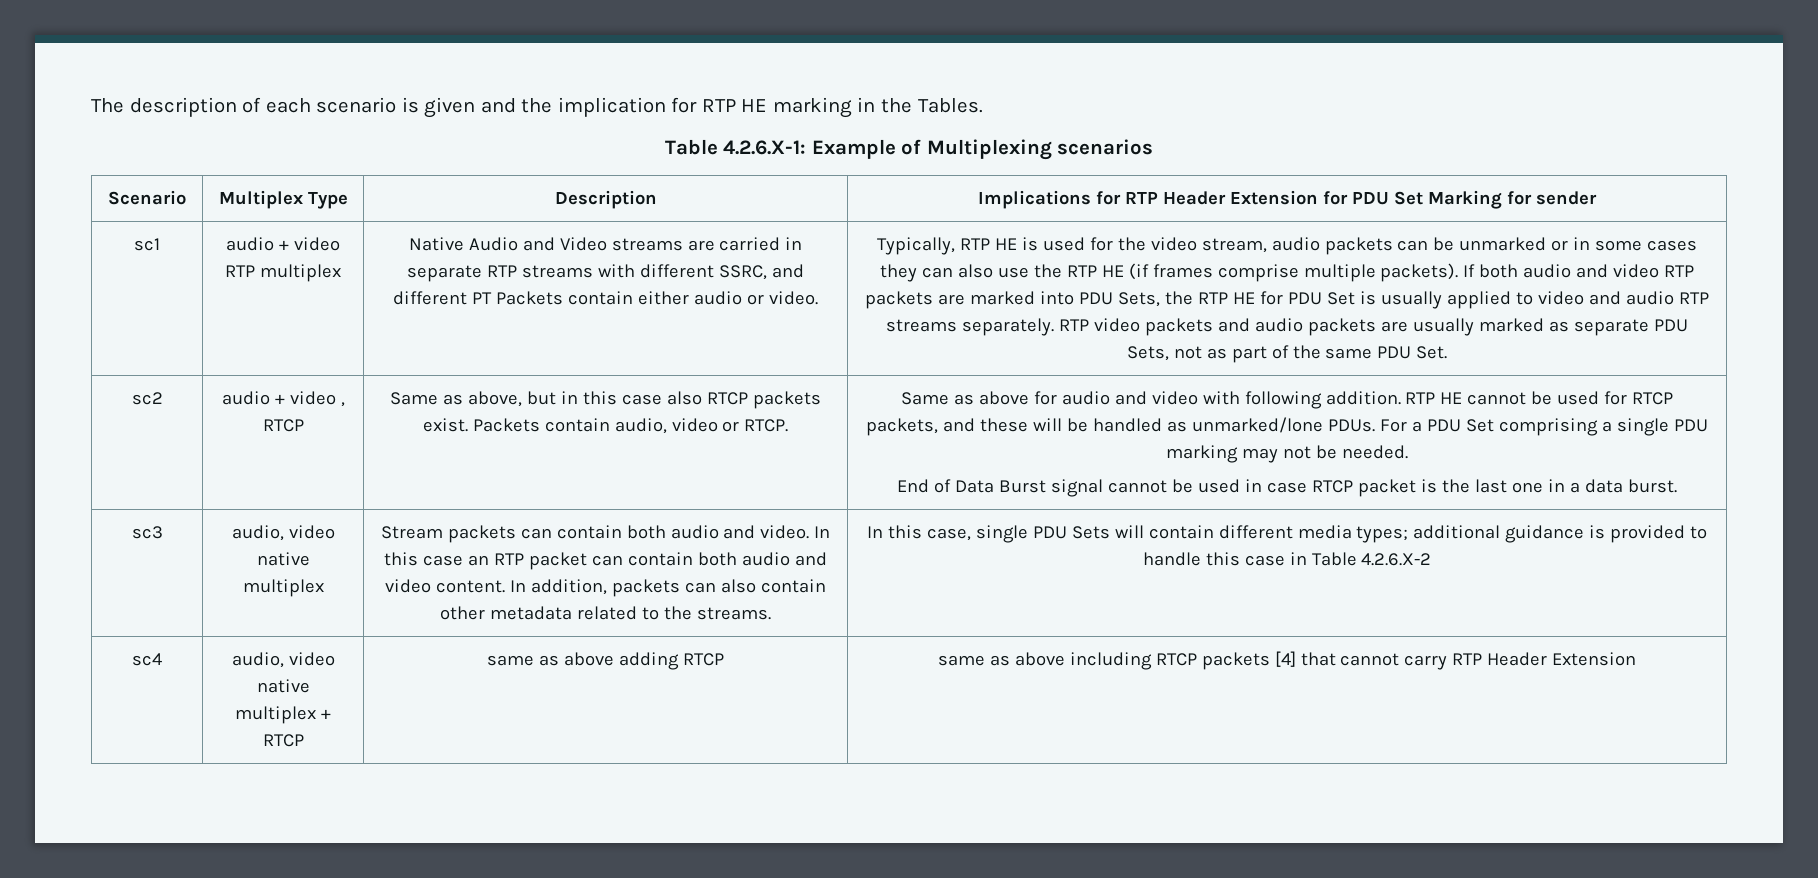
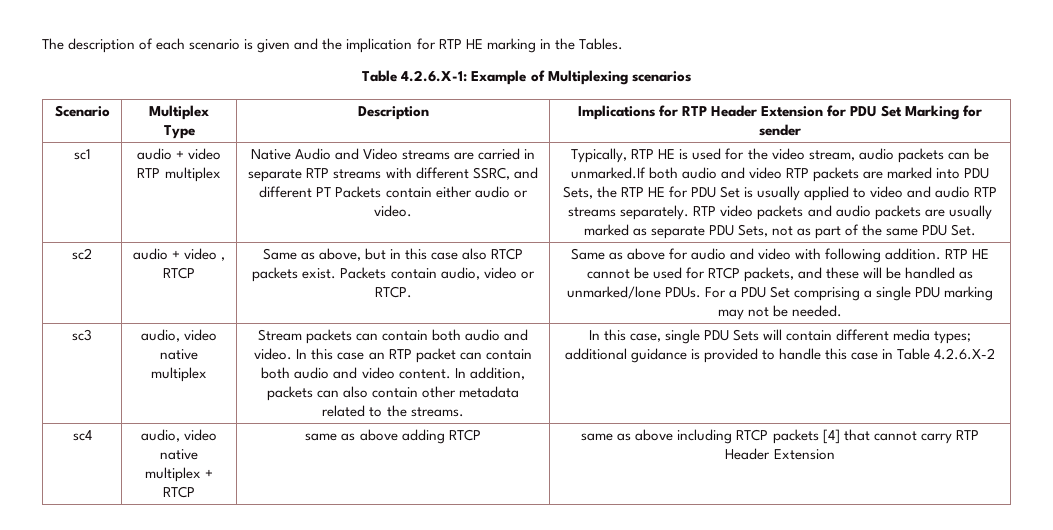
[1459,237,1698,251] [879,263,1476,282] unmarked or in some cases they can also use the RTP HE (if frames comprise multiple packets). If -> [570,167,646,179] unmarked.If
[897,479,1677,497] // End of Data Burst signal cannot be used in case RTCP packet is the last one in a data burst. -> (843, 311) none

